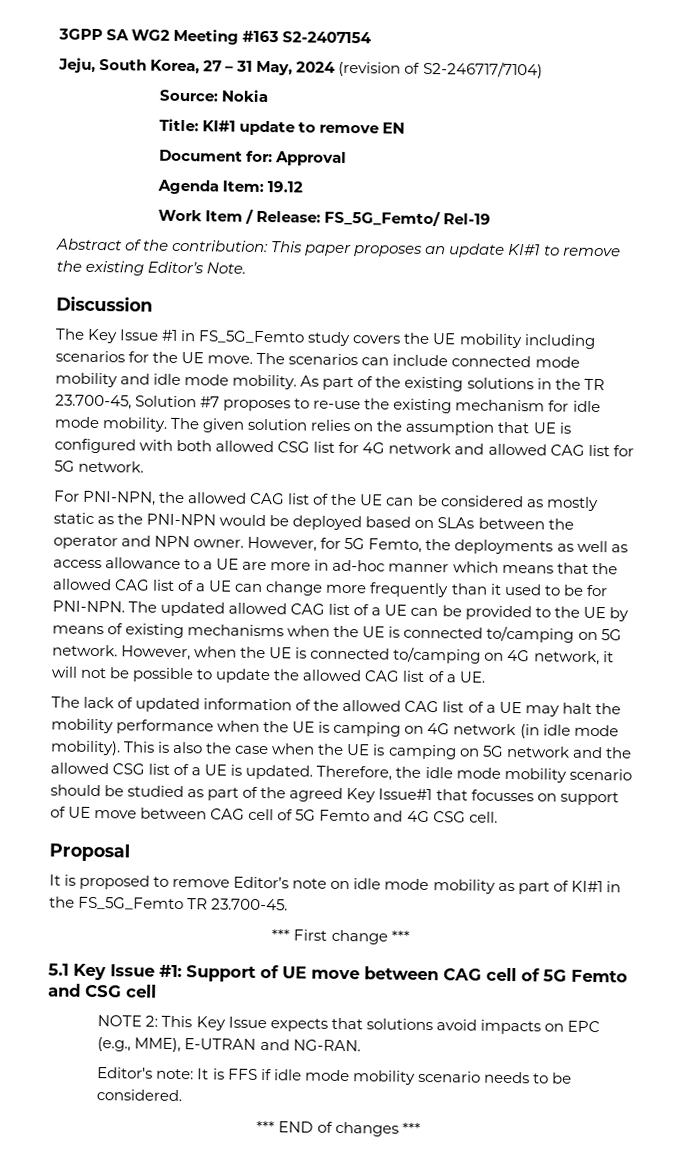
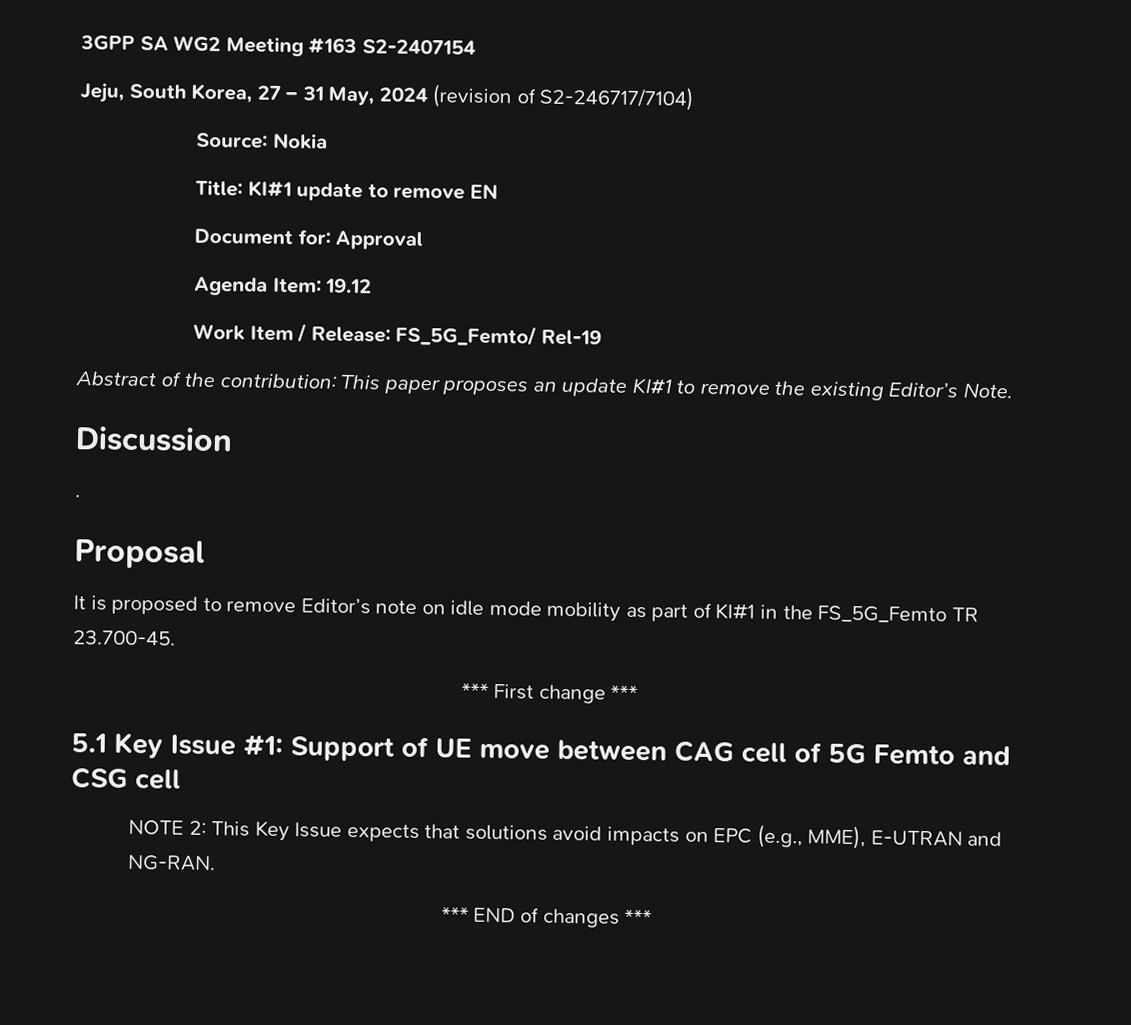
[55,328,596,349] [55,350,580,368] [55,372,605,392] [55,394,601,414] [54,416,572,436] [54,438,634,457] [54,460,145,473] [54,490,599,512] [53,512,574,531] [53,535,628,555] [53,557,618,575] [52,578,608,598] [52,600,629,622] [52,623,622,643] [52,644,614,666] [51,666,485,684] [51,696,621,717] [51,718,619,739] [50,740,632,760] [50,762,632,783] [50,784,619,806] [50,806,498,823] The Key Issue #1 in FS_5G_Femto study covers the UE mobility including scenarios for the UE move. The scenarios can include connected mode mobility and idle mode mobility. As part of the existing solutions in the TR 23.700-45, Solution #7 proposes to re-use the existing mechanism for idle mode mobility. The given solution relies on the assumption that UE is configured with both allowed CSG list for 4G network and allowed CAG list for 5G network. // For PNI-NPN, the allowed CAG list of the UE can be considered as mostly static as the PNI-NPN would be deployed based on SLAs between the operator and NPN owner. However, for 5G Femto, the deployments as well as access allowance to a UE are more in ad-hoc manner which means that the allowed CAG list of a UE can change more frequently than it used to be for PNI-NPN. The updated allowed CAG list of a UE can be provided to the UE by means of existing mechanisms when the UE is connected to/camping on 5G network. However, when the UE is connected to/camping on 4G network, it will not be possible to update the allowed CAG list of a UE. // The lack of updated information of the allowed CAG list of a UE may halt the mobility performance when the UE is camping on 4G network (in idle mode mobility). This is also the case when the UE is camping on 5G network and the allowed CSG list of a UE is updated. Therefore, the idle mode mobility scenario should be studied as part of the agreed Key Issue#1 that focusses on support of UE move between CAG cell of 5G Femto and 4G CSG cell. -> [75,494,81,498] .
[97,1067,572,1085] [96,1089,183,1102] // Editor's note: It is FFS if idle mode mobility scenario needs to be considered. -> (217, 863) none

